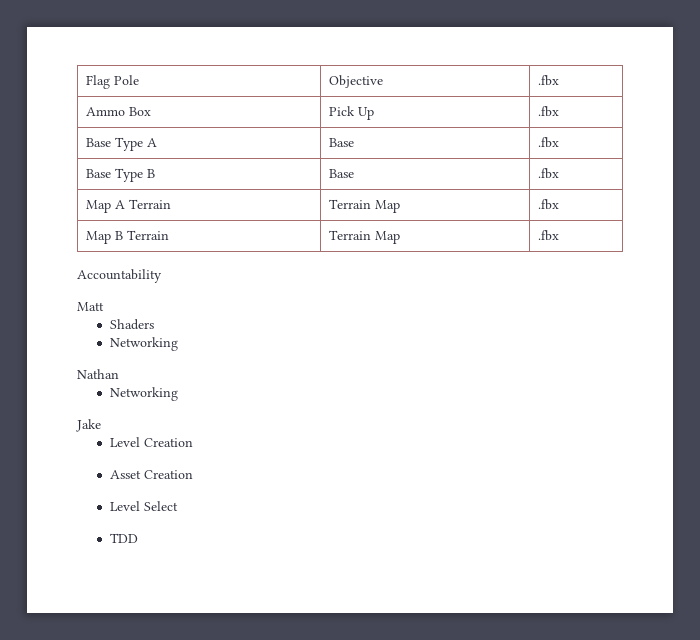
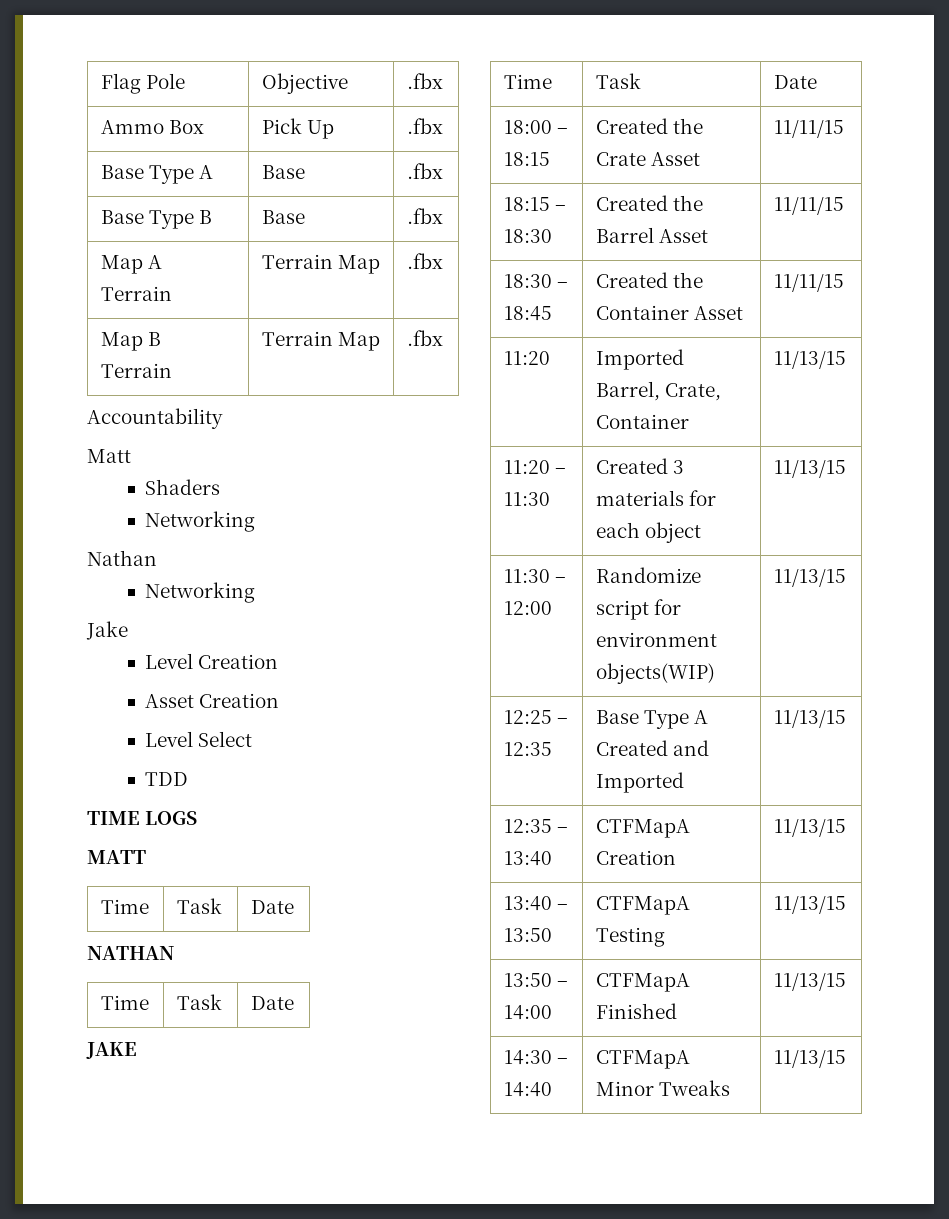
(138, 538) none -> [87,811,198,825] [87,850,146,864] [100,899,149,914] [176,898,222,914] [250,900,294,914] [87,946,174,960] [100,995,149,1010] [176,994,222,1010] [250,996,294,1010] [86,1042,137,1059] [503,74,552,89] [595,73,641,89] [773,75,817,89] [503,120,569,134] [503,152,550,166] [595,118,704,134] [595,152,701,166] [773,120,844,138] [503,197,567,211] [503,229,552,243] [595,195,704,211] [595,227,709,243] [773,197,844,215] [503,274,569,288] [503,306,552,321] [595,272,704,288] [595,305,744,320] [773,274,844,292] [503,351,550,365] [595,349,684,370] [595,381,722,401] [595,414,689,429] [773,351,846,369] [503,460,567,474] [503,492,550,506] [595,458,685,474] [595,490,717,506] [595,522,702,543] [773,460,846,478] [503,569,567,583] [503,601,552,615] [595,567,701,583] [595,599,682,620] [595,632,717,647] [595,663,715,684] [773,569,846,587] [503,710,569,724] [503,742,552,756] [595,710,709,729] [595,740,710,756] [595,772,684,793] [773,710,846,728] [503,819,569,833] [503,851,552,866] [595,819,690,838] [595,850,676,865] [773,819,846,837] [503,896,569,911] [503,928,552,942] [595,896,690,915] [595,927,665,947] [773,896,846,914] [503,973,569,987] [503,1005,552,1020] [595,973,690,992] [595,1003,677,1019] [773,973,846,991] [503,1050,569,1065] [503,1082,552,1097] [595,1050,690,1069] [595,1080,731,1096] [773,1050,846,1068] // TIME LOGS // MATT // Time | Task | Date // NATHAN // Time | Task | Date // JAKE // Time | Task | Date // 18:00 – 18:15 | Created the Crate Asset | 11/11/15 // 18:15 – 18:30 | Created the Barrel Asset | 11/11/15 // 18:30 – 18:45 | Created the Container Asset | 11/11/15 // 11:20 | Imported Barrel, Crate, Container | 11/13/15 // 11:20 – 11:30 | Created 3 materials for each object | 11/13/15 // 11:30 – 12:00 | Randomize script for environment objects(WIP) | 11/13/15 // 12:25 – 12:35 | Base Type A Created and Imported | 11/13/15 // 12:35 – 13:40 | CTFMapA Creation | 11/13/15 // 13:40 – 13:50 | CTFMapA Testing | 11/13/15 // 13:50 – 14:00 | CTFMapA Finished | 11/13/15 // 14:30 – 14:40 | CTFMapA Minor Tweaks | 11/13/15

